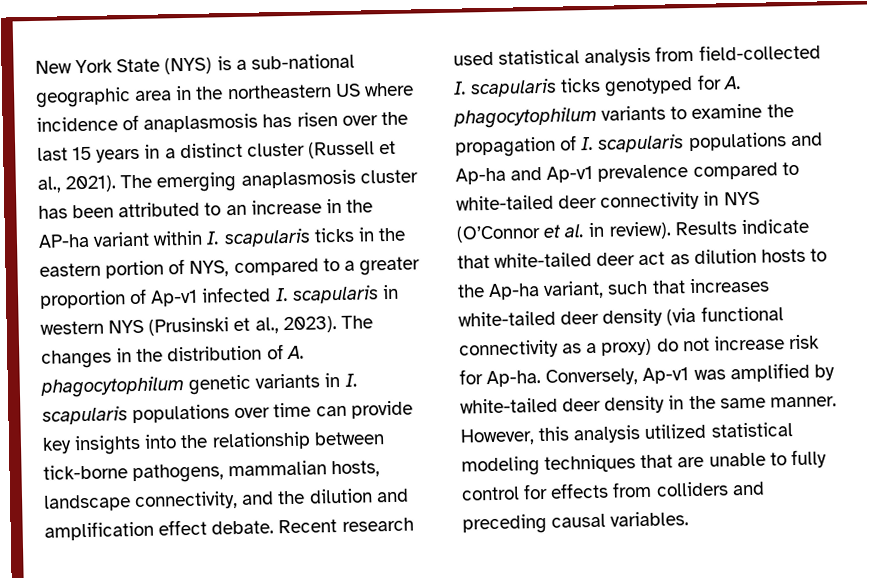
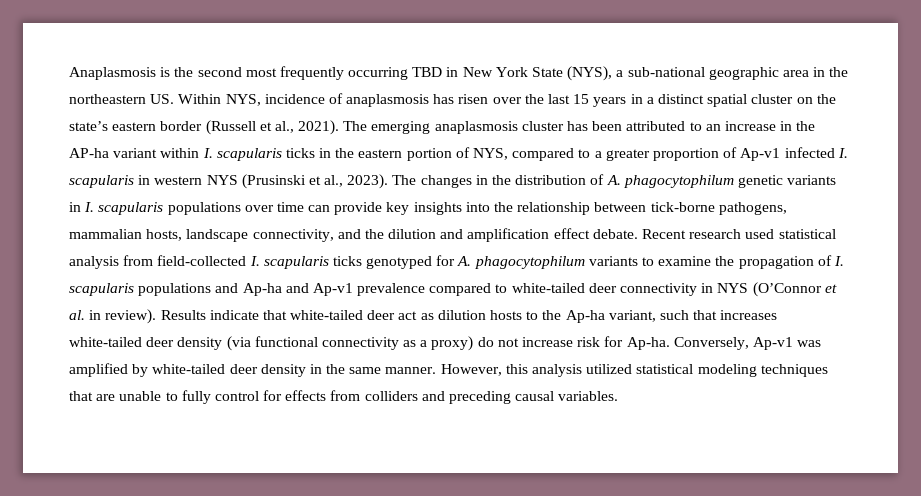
(35, 67) none -> [69,66,459,80] Anaplasmosis is the second most frequently occurring TBD in
[164,56,232,75] (NYS) is -> [567,66,613,81] (NYS),
[334,82,414,98] US where -> [150,94,261,106] US. Within NYS,
[246,142,305,157] cluster -> [707,94,836,107] [69,121,203,131] spatial cluster on the state’s eastern border

